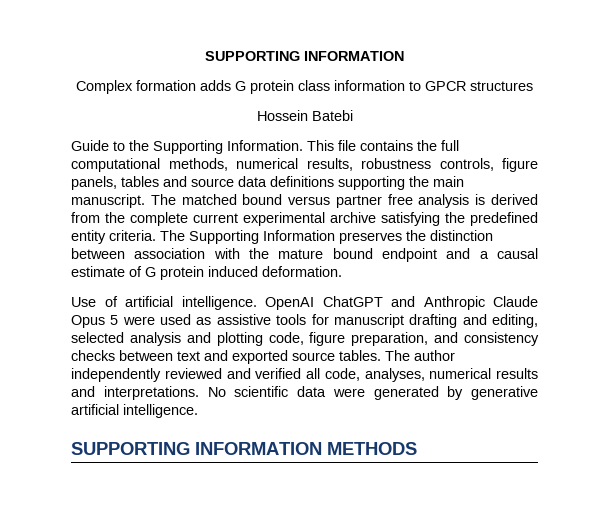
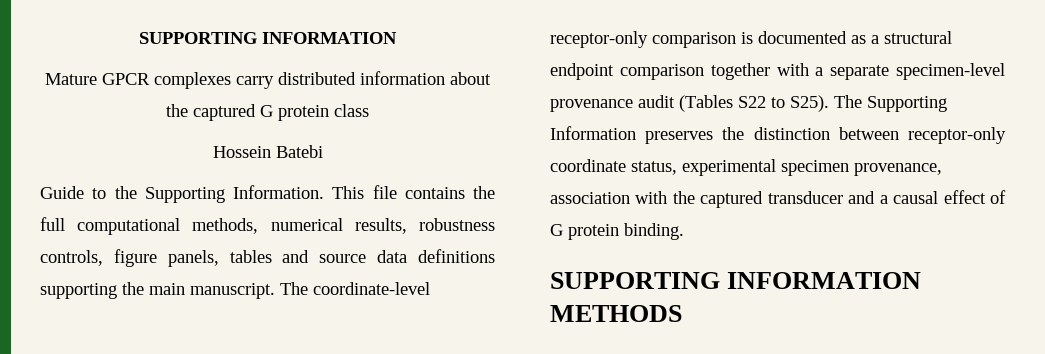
[76,80,231,94] Complex formation adds -> [45,71,491,89] [166,104,256,121] Mature GPCR complexes carry distributed information about the captured
[334,80,533,91] information to GPCR structures -> (369, 110) none
[181,194,538,208] [71,212,538,226] [71,230,156,244] matched bound versus partner free analysis is derived from the complete current experimental archive satisfying the predefined entity criteria. -> [313,282,430,295] [550,31,952,48] [550,63,1005,80] [550,95,829,112] coordinate-level receptor-only comparison is documented as a structural endpoint comparison together with a separate specimen-level provenance audit (Tables S22 to S25).
[134,248,437,262] association with the mature bound endpoint -> [908,127,1006,144] [550,159,942,176] [550,191,843,208] receptor-only coordinate status, experimental specimen provenance, association with the captured transducer
[71,266,125,277] estimate -> [943,190,986,204] effect
[208,266,342,277] [71,296,538,310] [71,314,538,328] [71,332,539,346] [71,350,455,364] [71,368,538,382] [71,386,538,400] [71,404,198,418] induced deformation. // Use of artificial intelligence. OpenAI ChatGPT and Anthropic Claude Opus 5 were used as assistive tools for manuscript drafting and editing, selected analysis and plotting code, figure preparation, and consistency checks between text and exported source tables. The author independently reviewed and verified all code, analyses, numerical results and interpretations. No scientific data were generated by generative artificial intelligence. -> [624,223,684,240] binding.

